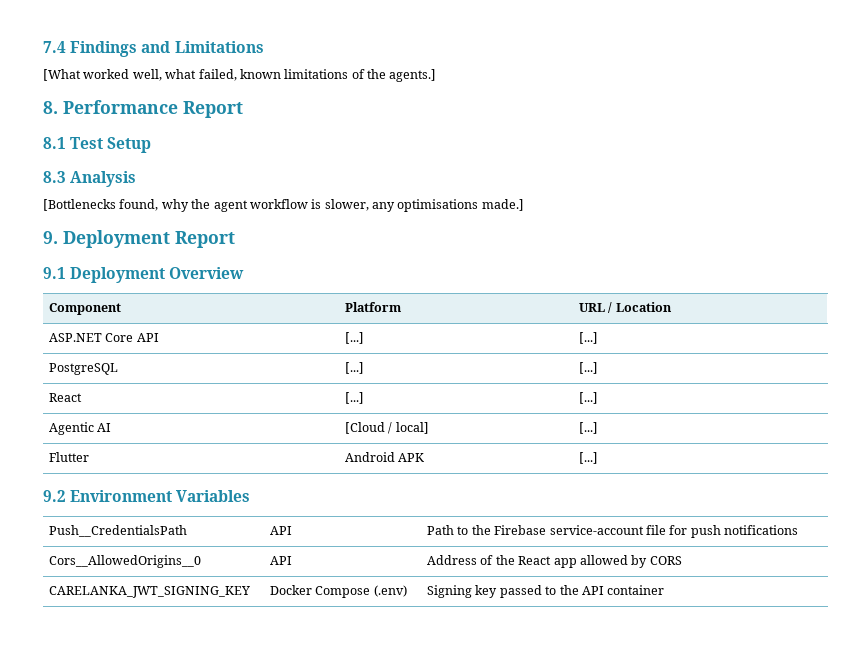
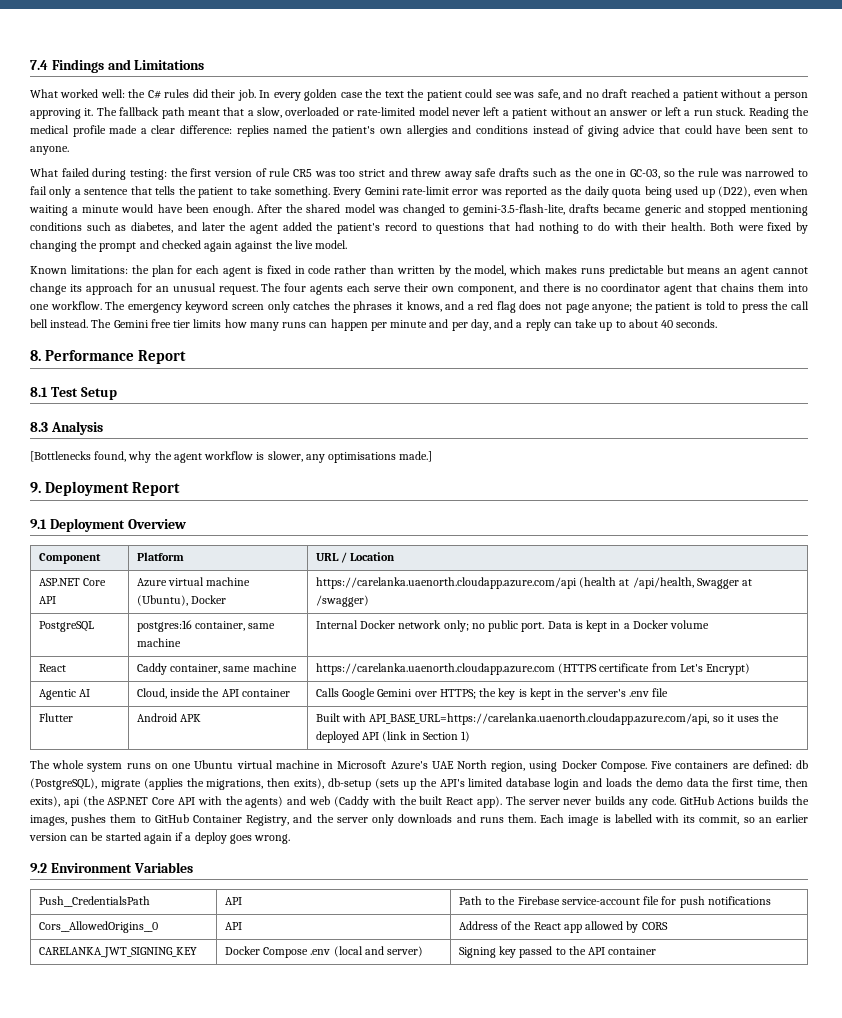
[43,69,437,82] [What worked well, what failed, known limitations of the agents.] -> [30,89,808,101] [30,107,809,119] [30,125,808,137] [30,146,69,155] [30,168,809,180] [30,186,808,198] [29,204,808,216] [30,222,809,234] [30,240,348,252] [30,265,808,277] [30,283,808,295] [30,301,810,313] [30,319,718,331] What worked well: the C# rules did their job. In every golden case the text the patient could see was safe, and no draft reached a patient without a person approving it. The fallback path meant that a slow, overloaded or rate-limited model never left a patient without an answer or left a run stuck. Reading the medical profile made a clear difference: replies named the patient's own allergies and conditions instead of giving advice that could have been sent to anyone. // What failed during testing: the first version of rule CR5 was too strict and threw away safe drafts such as the one in GC-03, so the rule was narrowed to fail only a sentence that tells the patient to take something. Every Gemini rate-limit error was reported as the daily quota being used up (D22), even when waiting a minute would have been enough. After the shared model was changed to gemini-3.5-flash-lite, drafts became generic and stopped mentioning conditions such as diabetes, and later the agent added the patient's record to questions that had nothing to do with their health. Both were fixed by changing the prompt and checked again against the live model. // Known limitations: the plan for each agent is fixed in code rather than written by the model, which makes runs predictable but means an agent cannot change its approach for an unusual request. The four agents each serve their own component, and there is no coordinator agent that chains them into one workflow. The emergency keyword screen only catches the phrases it knows, and a red flag does not page anyone; the patient is told to press the call bell instead. The Gemini free tier limits how many runs can happen per minute and per day, and a reply can take up to about 40 seconds.
[345,332,365,344] [579,332,599,344] [49,363,119,375] [345,362,365,374] [579,362,599,374] [49,393,83,402] [345,392,365,404] [579,392,599,404] [49,422,112,435] [345,422,429,434] [579,422,599,434] [49,452,90,462] [345,452,425,462] [579,452,599,464] [...] | [...] // PostgreSQL | [...] | [...] // React | [...] | [...] // Agentic AI | [Cloud / local] | [...] // Flutter | Android APK | [...] -> [136,577,251,587] [136,595,227,606] [315,577,753,589] [315,595,369,607] [38,621,94,632] [136,620,276,632] [136,638,181,647] [315,620,710,632] [38,664,66,672] [136,663,297,675] [315,663,751,675] [38,689,91,700] [136,688,290,699] [315,688,669,700] [38,713,73,722] [136,713,202,722] [315,713,780,725] [315,731,471,743] [30,760,809,772] [30,778,808,790] [30,796,809,808] [30,814,809,826] [29,832,291,844] Azure virtual machine (Ubuntu), Docker | https://carelanka.uaenorth.cloudapp.azure.com/api (health at /api/health, Swagger at /swagger) // PostgreSQL | postgres:16 container, same machine | Internal Docker network only; no public port. Data is kept in a Docker volume // React | Caddy container, same machine | https://carelanka.uaenorth.cloudapp.azure.com (HTTPS certificate from Let's Encrypt) // Agentic AI | Cloud, inside the API container | Calls Google Gemini over HTTPS; the key is kept in the server's .env file // Flutter | Android APK | Built with API_BASE_URL=https://carelanka.uaenorth.cloudapp.azure.com/api, so it uses the deployed API (link in Section 1) // The whole system runs on one Ubuntu virtual machine in Microsoft Azure's UAE North region, using Docker Compose. Five containers are defined: db (PostgreSQL), migrate (applies the migrations, then exits), db-setup (sets up the API's limited database login and loads the demo data the first time, then exits), api (the ASP.NET Core API with the agents) and web (Caddy with the built React app). The server never builds any code. GitHub Actions builds the images, pushes them to GitHub Container Registry, and the server only downloads and runs them. Each image is labelled with its commit, so an earlier version can be started again if a deploy goes wrong.
[373,585,407,597] (.env) -> [310,946,424,957] .env (local and server)

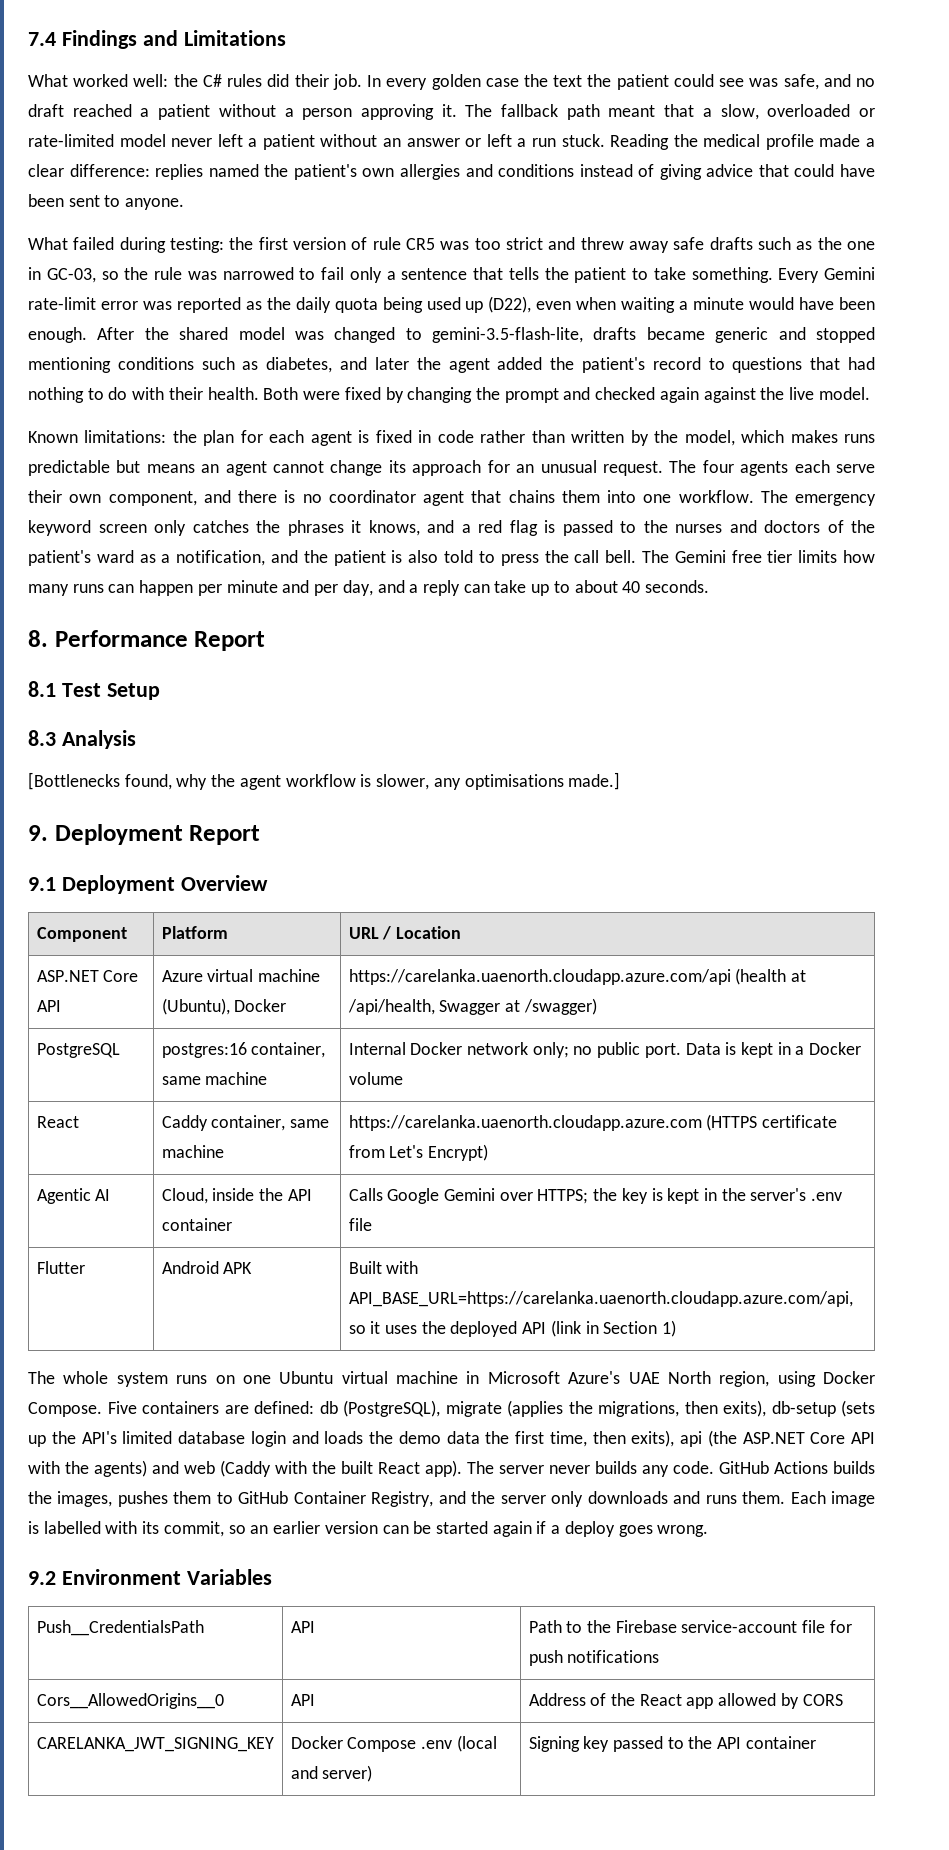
[519,301,633,313] does not page anyone; -> [544,520,875,536] [28,550,299,566] is passed to the nurses and doctors of the patient's ward as a notification, and
(703, 306) none -> [408,550,439,563] also
[30,319,89,328] bell instead. -> [605,550,637,563] bell.

